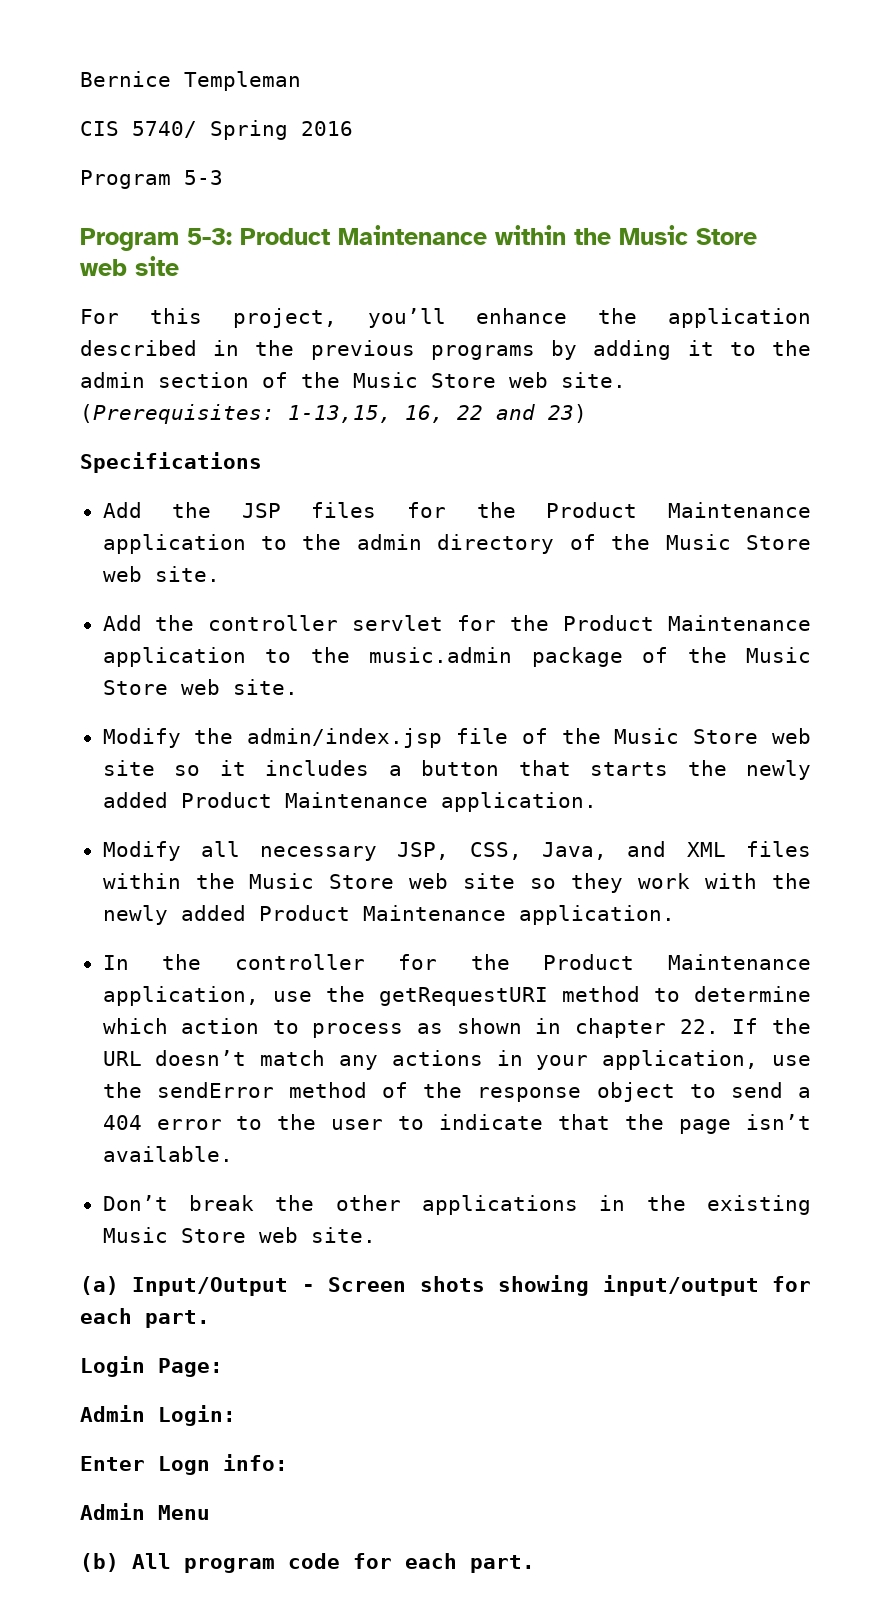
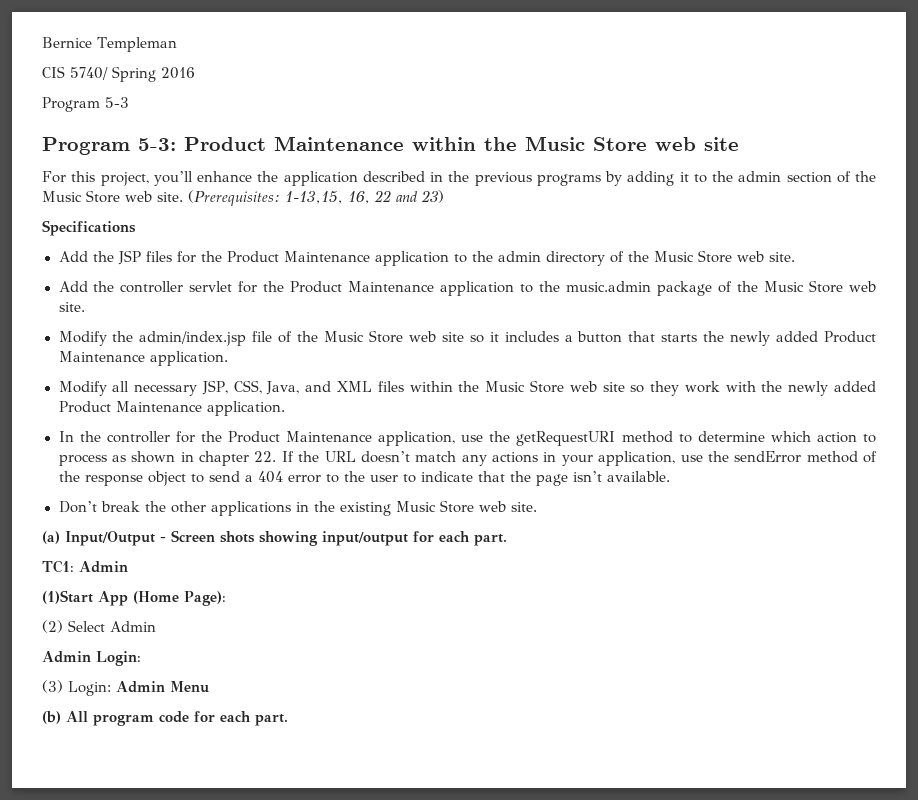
[80,1356,223,1377] Login Page: -> [42,560,128,573] [42,590,226,606] [42,620,156,633] TC1: Admin // (1)Start App (Home Page): // (2) Select Admin
[80,1454,288,1475] Enter Logn info: // -> [42,680,111,696] (3) Login:

